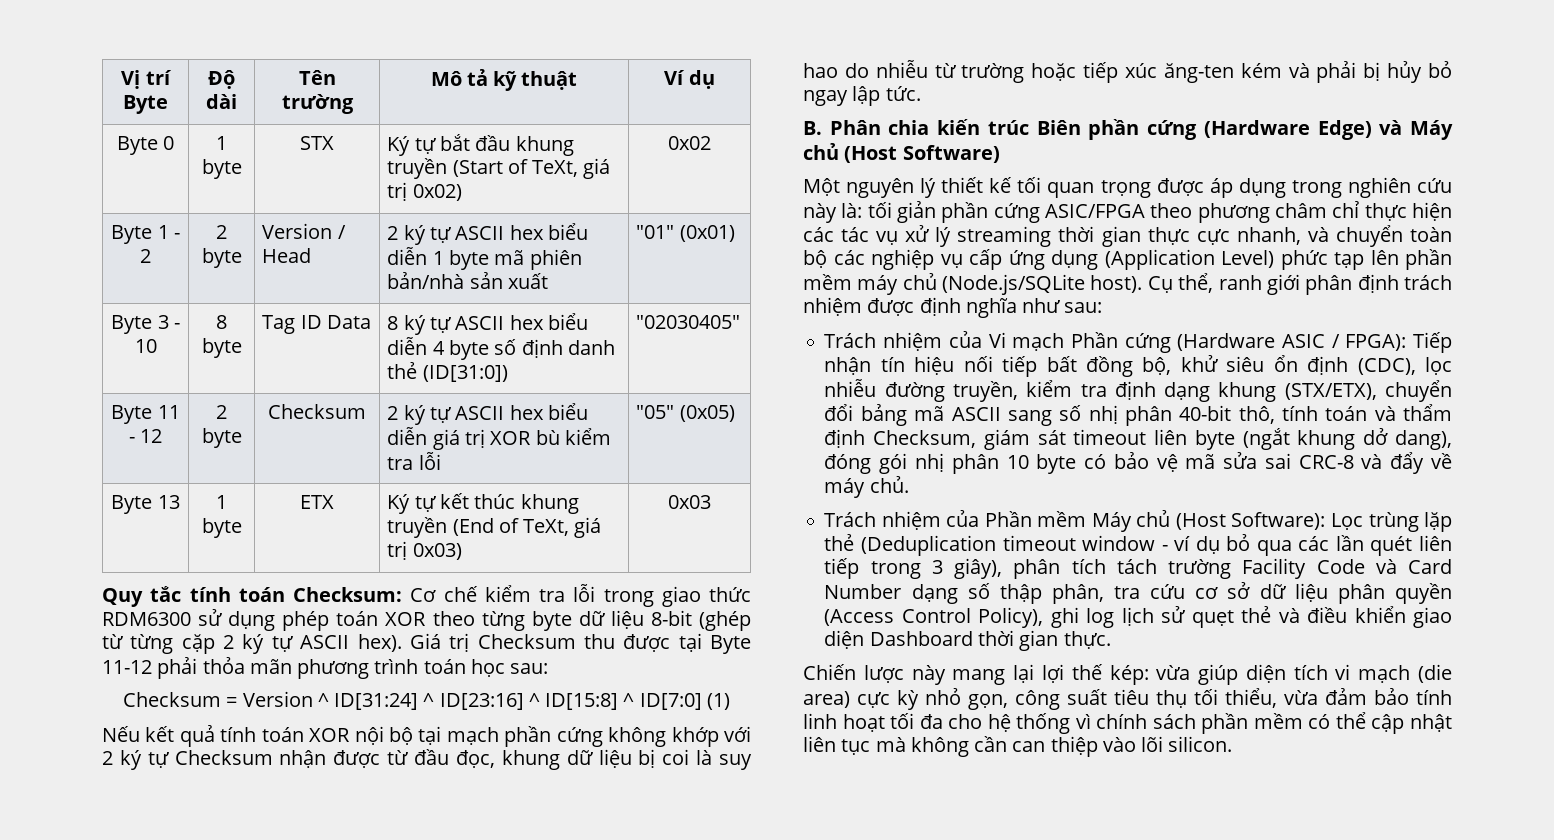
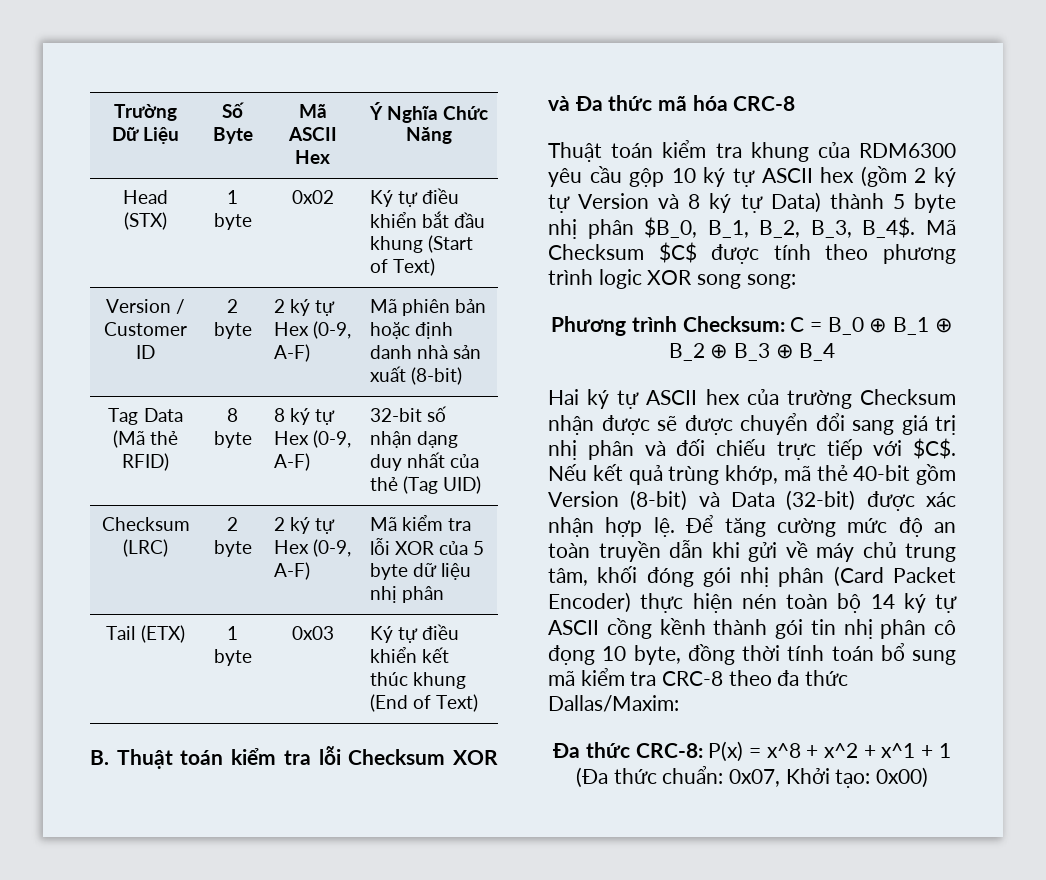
[121,70,172,89] [123,95,168,114] [208,70,235,89] [206,94,237,109] [298,70,336,85] [281,94,354,114] [430,69,578,91] [664,70,715,89] [116,136,175,155] [216,136,227,150] [201,159,242,179] [300,136,334,150] [387,136,436,156] Vị trí Byte | Độ dài | Tên trường | Mô tả kỹ thuật | Ví dụ // Byte 0 | 1 byte | STX | Ký tự -> [114,104,177,121] [111,127,180,144] [222,102,244,118] [212,127,253,144] [298,104,327,118] [287,127,337,141] [295,150,330,164] [368,102,489,123] [406,127,452,144] [123,190,168,204] [124,212,167,230] [227,190,238,204] [213,213,252,230] [291,190,334,204] [369,188,460,207] [369,212,417,228] Trường Dữ Liệu | Số Byte | Mã ASCII Hex | Ý Nghĩa Chức Năng // Head (STX) | 1 byte | 0x02 | Ký tự điều khiển
[387,158,448,179] truyền -> (423, 244) none
[532,158,611,179] [387,182,462,201] [668,136,711,150] [111,225,180,244] [140,249,151,263] [216,225,227,239] [201,248,242,268] [262,223,346,239] [262,248,312,263] [387,223,588,245] [387,247,582,270] [387,272,548,289] [636,225,735,242] [111,315,180,334] [134,339,157,353] [216,315,227,329] [201,338,242,358] [262,315,371,334] [387,313,588,335] [387,337,615,360] [387,362,508,382] [636,315,741,329] [111,405,180,424] [128,429,163,443] [216,405,227,419] [201,428,242,448] [268,404,366,419] [387,403,588,425] [387,427,611,450] [387,452,441,470] [636,405,735,422] [111,495,180,514] [216,495,227,509] [201,518,242,538] [300,495,334,509] [387,493,579,514] [387,517,602,538] [387,541,462,560] [668,495,711,509] [102,584,751,607] [102,609,751,631] [102,633,751,654] [102,657,549,679] [123,691,730,710] [102,725,752,747] [102,749,753,770] [803,60,1452,83] [803,86,921,106] [803,119,1453,140] [803,143,1000,163] [803,177,1452,198] [803,201,1452,223] [803,225,1452,247] [803,249,1452,270] [803,273,1452,295] [803,297,1103,318] [824,331,1452,353] [824,355,1452,377] [824,379,1452,402] [824,404,1452,426] [824,428,1452,450] [824,452,1452,474] [824,476,909,498] [824,510,1452,532] [824,534,1453,556] [824,558,1452,579] [824,582,1452,604] [824,606,1452,628] [824,630,1111,651] [803,664,1452,685] [803,688,1452,710] [803,712,1452,734] [803,736,1233,757] TeXt, giá trị 0x02) | 0x02 // Byte 1 - 2 | 2 byte | Version / Head | 2 ký tự ASCII hex biểu diễn 1 byte mã phiên bản/nhà sản xuất | "01" (0x01) // Byte 3 - 10 | 8 byte | Tag ID Data | 8 ký tự ASCII hex biểu diễn 4 byte số định danh thẻ (ID[31:0]) | "02030405" // Byte 11 - 12 | 2 byte | Checksum | 2 ký tự ASCII hex biểu diễn giá trị XOR bù kiểm tra lỗi | "05" (0x05) // Byte 13 | 1 byte | ETX | Ký tự kết thúc khung truyền (End of TeXt, giá trị 0x03) | 0x03 // Quy tắc tính toán Checksum: Cơ chế kiểm tra lỗi trong giao thức RDM6300 sử dụng phép toán XOR theo từng byte dữ liệu 8-bit (ghép từ từng cặp 2 ký tự ASCII hex). Giá trị Checksum thu được tại Byte 11-12 phải thỏa mãn phương trình toán học sau: // Checksum = Version ^ ID[31:24] ^ ID[23:16] ^ ID[15:8] ^ ID[7:0] (1) // Nếu kết quả tính toán XOR nội bộ tại mạch phần cứng không khớp với 2 ký tự Checksum nhận được từ đầu đọc, khung dữ liệu bị coi là suy hao do nhiễu từ trường hoặc tiếp xúc ăng-ten kém và phải bị hủy bỏ ngay lập tức. // B. Phân chia kiến trúc Biên phần cứng (Hardware Edge) và Máy chủ (Host Software) // Một nguyên lý thiết kế tối quan trọng được áp dụng trong nghiên cứu này là: tối giản phần cứng ASIC/FPGA theo phương châm chỉ thực hiện các tác vụ xử lý streaming thời gian thực cực nhanh, và chuyển toàn bộ các nghiệp vụ cấp ứng dụng (Application Level) phức tạp lên phần mềm máy chủ (Node.js/SQLite host). Cụ thể, ranh giới phân định trách nhiệm được định nghĩa như sau: // Trách nhiệm của Vi mạch Phần cứng (Hardware ASIC / FPGA): Tiếp nhận tín hiệu nối tiếp bất đồng bộ, khử siêu ổn định (CDC), lọc nhiễu đường truyền, kiểm tra định dạng khung (STX/ETX), chuyển đổi bảng mã ASCII sang số nhị phân 40-bit thô, tính toán và thẩm định Checksum, giám sát timeout liên byte (ngắt khung dở dang), đóng gói nhị phân 10 byte có bảo vệ mã sửa sai CRC-8 và đẩy về máy chủ. // Trách nhiệm của Phần mềm Máy chủ (Host Software): Lọc trùng lặp thẻ (Deduplication timeout window - ví dụ bỏ qua các lần quét liên tiếp trong 3 giây), phân tích tách trường Facility Code và Card Number dạng số thập phân, tra cứu cơ sở dữ liệu phân quyền (Access Control Policy), ghi log lịch sử quẹt thẻ và điều khiển giao diện Dashboard thời gian thực. // Chiến lược này mang lại lợi thế kép: vừa giúp diện tích vi mạch (die area) cực kỳ nhỏ gọn, công suất tiêu thụ tối thiểu, vừa đảm bảo tính linh hoạt tối đa cho hệ thống vì chính sách phần mềm có thể cập nhật liên tục mà không cần can thiệp vào lõi silicon. -> [392,258,435,276] [105,299,186,314] [104,322,187,336] [136,345,155,359] [227,299,238,313] [213,322,252,339] [273,299,336,316] [273,321,351,339] [273,344,310,362] [369,299,487,316] [369,322,453,339] [369,345,482,359] [369,366,462,385] [108,408,183,425] [112,430,179,448] [122,453,169,471] [227,408,238,422] [213,431,252,448] [273,408,336,425] [273,430,351,448] [273,453,310,471] [369,406,447,422] [369,431,458,448] [369,452,480,471] [369,476,482,494] [101,517,190,531] [123,539,168,557] [227,517,238,531] [213,540,252,557] [273,517,336,534] [273,539,351,557] [273,562,310,580] [369,515,472,531] [369,538,485,555] [369,563,472,580] [369,586,444,603] [106,625,185,643] [227,626,238,640] [213,649,252,666] [291,626,334,640] [369,624,460,643] [369,647,449,663] [369,672,466,689] [369,694,479,712] [90,746,499,769] [548,95,796,111] [548,140,956,162] [548,166,956,187] [548,192,956,213] [548,217,956,239] [548,242,956,264] [548,269,796,289] [551,316,953,336] [668,343,836,361] [548,389,956,409] [548,413,956,435] [548,438,956,460] [548,464,956,485] [548,490,956,511] [548,515,956,537] [548,540,956,562] [548,566,956,587] [548,592,957,613] [548,618,956,639] [548,643,956,665] [548,668,849,686] [548,695,679,712] [552,741,951,762] [575,766,929,788] Text) // Version / Customer ID | 2 byte | 2 ký tự Hex (0-9, A-F) | Mã phiên bản hoặc định danh nhà sản xuất (8-bit) // Tag Data (Mã thẻ RFID) | 8 byte | 8 ký tự Hex (0-9, A-F) | 32-bit số nhận dạng duy nhất của thẻ (Tag UID) // Checksum (LRC) | 2 byte | 2 ký tự Hex (0-9, A-F) | Mã kiểm tra lỗi XOR của 5 byte dữ liệu nhị phân // Tail (ETX) | 1 byte | 0x03 | Ký tự điều khiển kết thúc khung (End of Text) // B. Thuật toán kiểm tra lỗi Checksum XOR và Đa thức mã hóa CRC-8 // Thuật toán kiểm tra khung của RDM6300 yêu cầu gộp 10 ký tự ASCII hex (gồm 2 ký tự Version và 8 ký tự Data) thành 5 byte nhị phân $B_0, B_1, B_2, B_3, B_4$. Mã Checksum $C$ được tính theo phương trình logic XOR song song: // Phương trình Checksum: C = B_0 ⊕ B_1 ⊕ B_2 ⊕ B_3 ⊕ B_4 // Hai ký tự ASCII hex của trường Checksum nhận được sẽ được chuyển đổi sang giá trị nhị phân và đối chiếu trực tiếp với $C$. Nếu kết quả trùng khớp, mã thẻ 40-bit gồm Version (8-bit) và Data (32-bit) được xác nhận hợp lệ. Để tăng cường mức độ an toàn truyền dẫn khi gửi về máy chủ trung tâm, khối đóng gói nhị phân (Card Packet Encoder) thực hiện nén toàn bộ 14 ký tự ASCII cồng kềnh thành gói tin nhị phân cô đọng 10 byte, đồng thời tính toán bổ sung mã kiểm tra CRC-8 theo đa thức Dallas/Maxim: // Đa thức CRC-8: P(x) = x^8 + x^2 + x^1 + 1 (Đa thức chuẩn: 0x07, Khởi tạo: 0x00)

